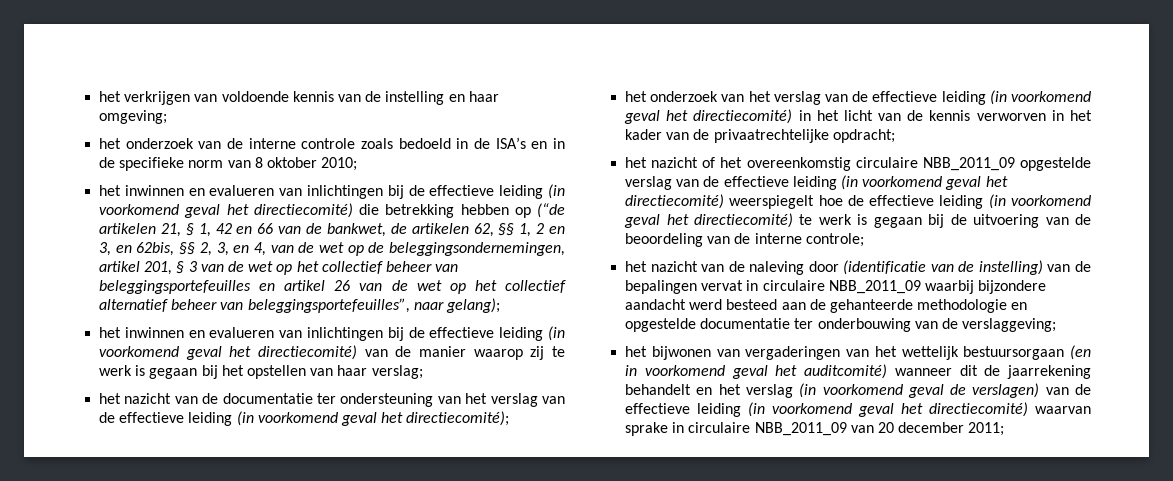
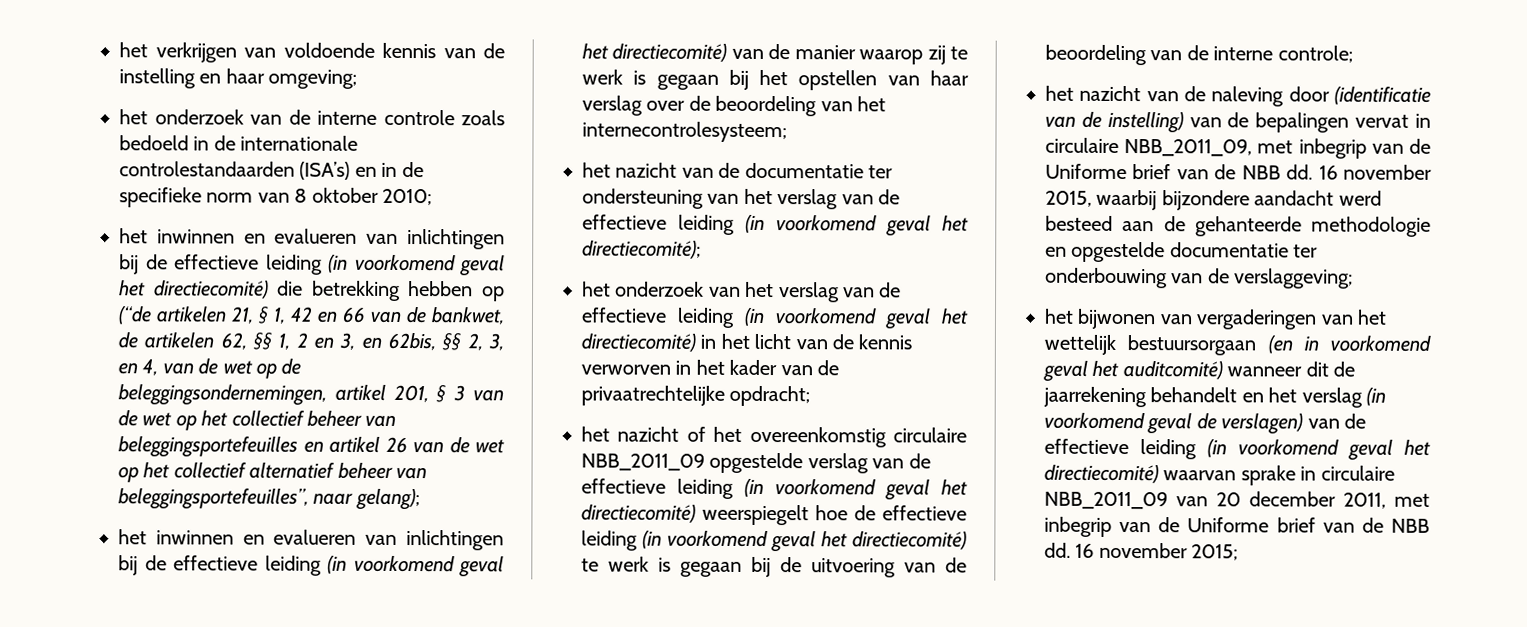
[495,137,526,149] ISA’s -> [240,135,359,151] [119,161,351,180] internationale controlestandaarden (ISA’s)
[371,365,423,379] verslag; -> [582,95,886,117] [582,121,787,143] verslag over de beoordeling van het internecontrolesysteem;
[828,280,921,294] NBB_2011_09 -> [1124,138,1431,159] [1045,163,1432,180] [1045,190,1092,207] NBB_2011_09, met inbegrip van de Uniforme brief van de NBB dd. 16 november 2015,
[968,422,1005,436] 2011; -> [1343,492,1430,509] [1044,516,1430,537] [1044,542,1239,561] 2011, met inbegrip van de Uniforme brief van de NBB dd. 16 november 2015;

